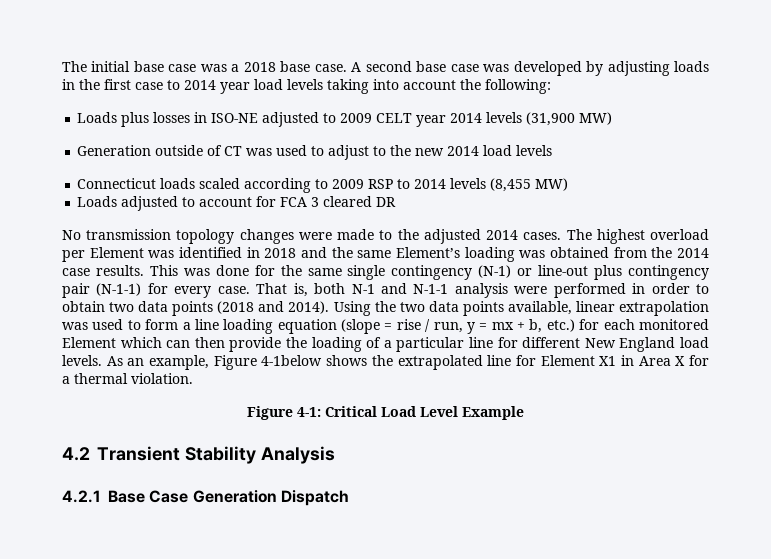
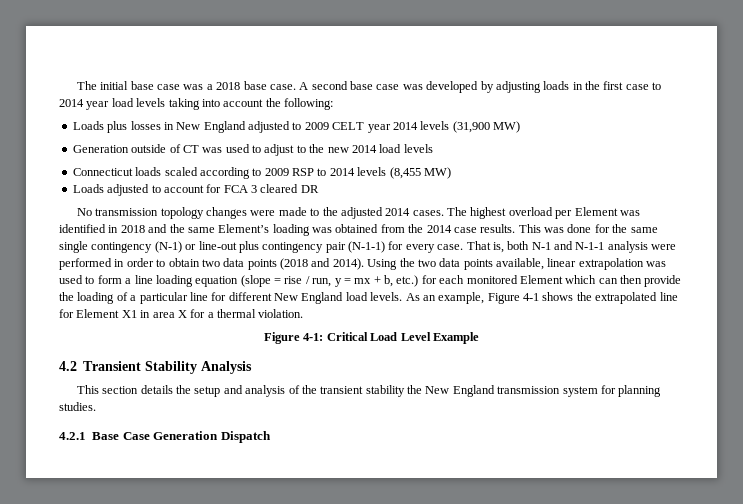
[211,113,259,123] ISO-NE -> [176,121,246,133] New England
[261,355,323,366] 4-1below -> [523,293,539,301] 4-1
[638,356,671,366] Area -> [152,312,175,318] area
(335, 455) none -> [76,385,662,397] [59,402,96,411] // This section details the setup and analysis of the transient stability the New England transmission system for planning studies.

